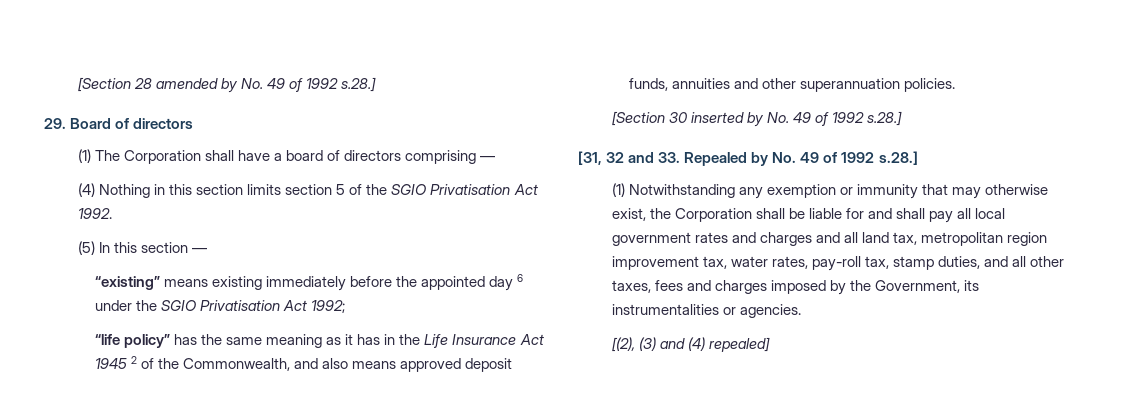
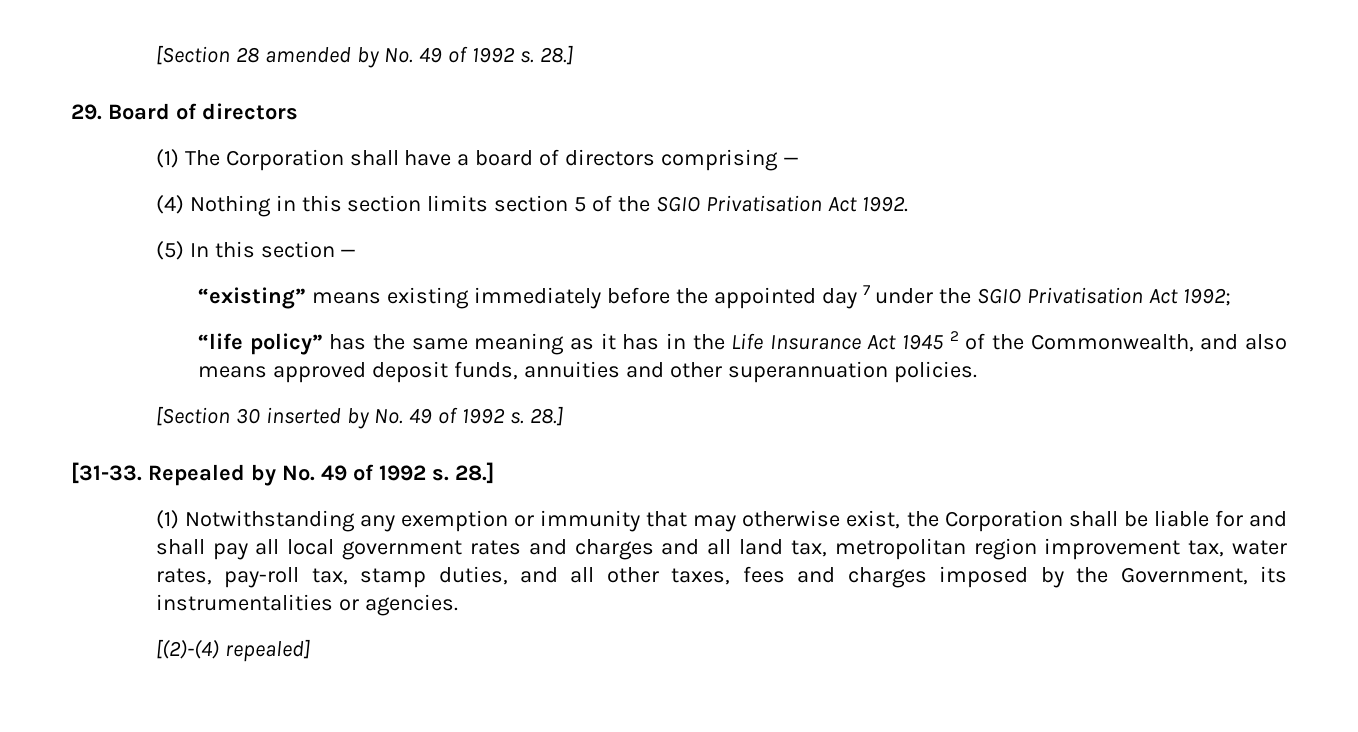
[341,77,377,92] s.28.] -> [520,45,574,65] s. 28.]
[517,274,524,282] 6 -> [862,285,870,295] 7
[867,111,903,126] [578,151,681,165] s.28.] // [31, 32 and 33. -> [510,406,564,426] [71,462,142,484] s. 28.] // [31-33.
[878,151,918,165] s.28.] -> [432,462,494,484] s. 28.]
[611,337,706,352] [(2), (3) and (4) -> [155,639,219,659] [(2)-(4)

